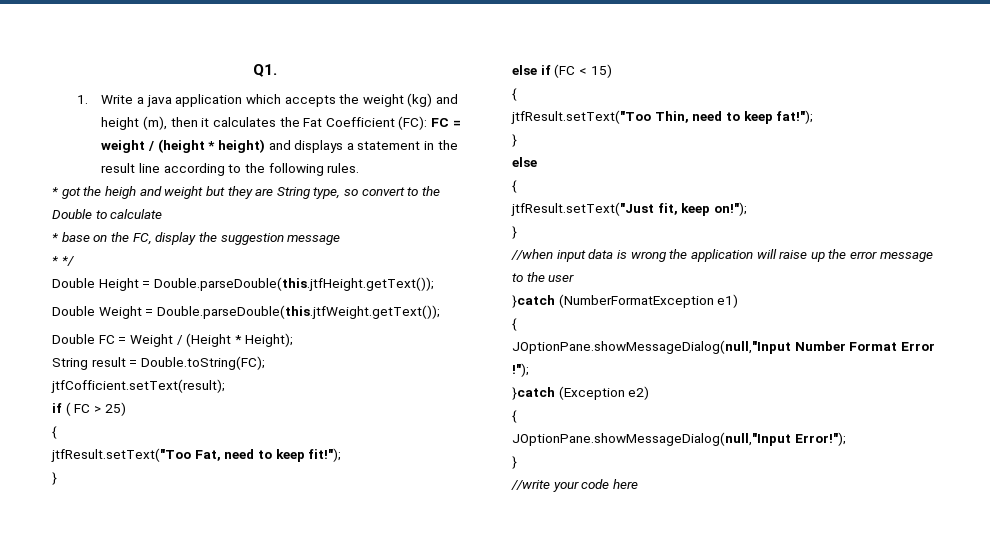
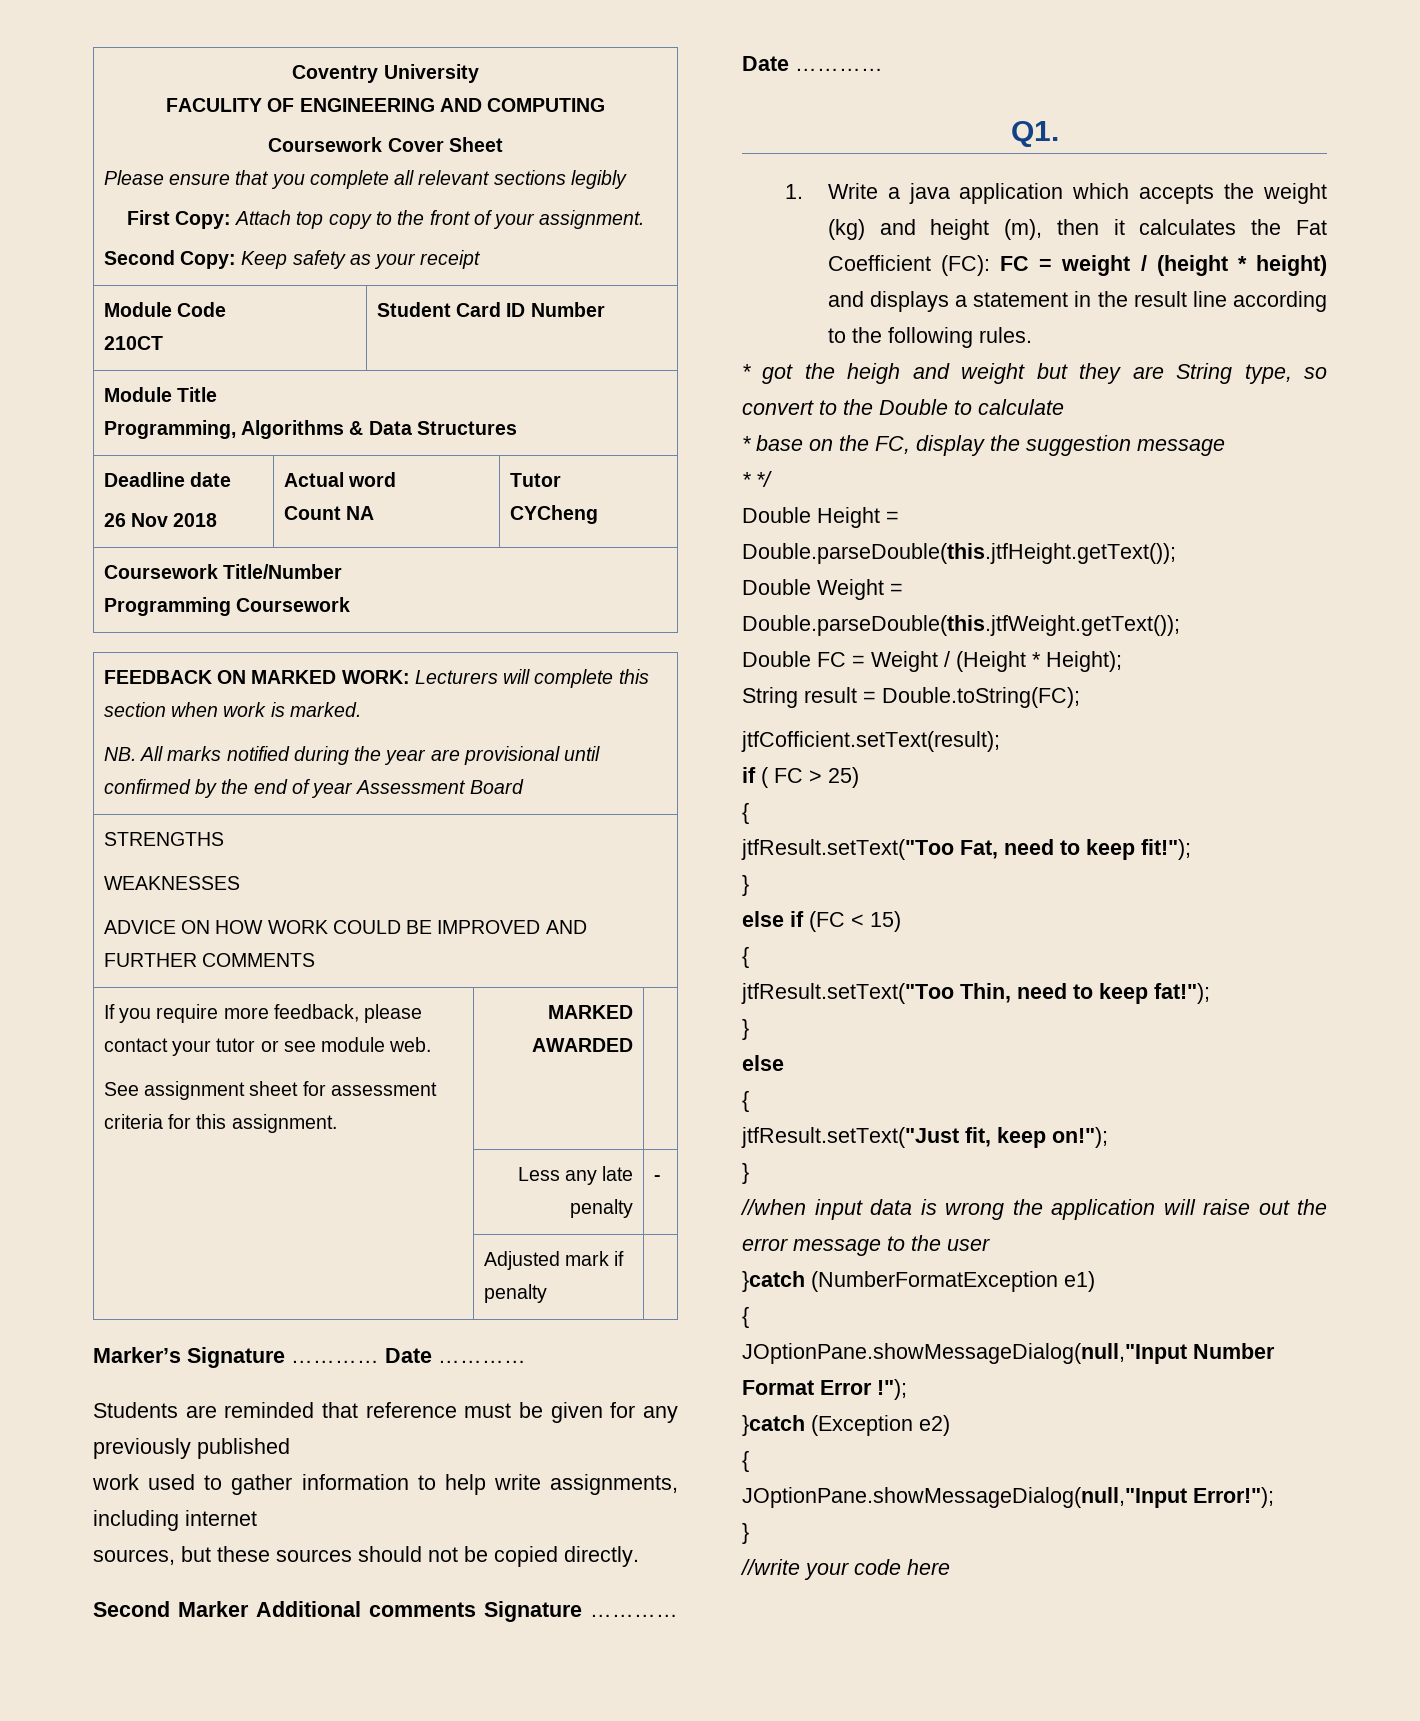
(253, 70) none -> [292,64,479,83] [165,98,606,112] [268,137,503,152] [103,170,627,189] [126,210,645,229] [103,250,482,269] [103,302,227,317] [103,336,163,350] [376,302,605,317] [103,387,218,402] [103,420,517,439] [103,472,232,487] [103,513,218,527] [283,472,397,487] [283,506,375,520] [509,473,561,487] [509,505,598,524] [103,564,343,579] [103,597,351,616] [103,669,649,688] [103,702,361,717] [103,746,601,765] [103,779,524,798] [103,832,224,846] [103,876,240,890] [103,920,587,934] [103,953,316,967] [103,1004,423,1023] [103,1037,432,1056] [103,1081,437,1100] [103,1114,337,1133] [548,1005,634,1019] [532,1038,634,1052] [517,1166,634,1185] [570,1199,634,1218] [653,1175,661,1181] [483,1251,625,1270] [483,1284,547,1303] [93,1347,526,1368] [93,1402,678,1423] [93,1438,290,1459] [92,1474,678,1495] [93,1510,257,1531] [93,1546,639,1567] [93,1601,678,1622] [742,56,883,71] Coventry University // FACULITY OF ENGINEERING AND COMPUTING // Coursework Cover Sheet // Please ensure that you complete all relevant sections legibly // First Copy: Attach top copy to the front of your assignment. // Second Copy: Keep safety as your receipt // Module Code // 210CT | Student Card ID Number // Module Title // Programming, Algorithms & Data Structures // Deadline date // 26 Nov 2018 | Actual word // Count NA | Tutor // CYCheng // Coursework Title/Number // Programming Coursework // FEEDBACK ON MARKED WORK: Lecturers will complete this section when work is marked. // NB. All marks notified during the year are provisional until confirmed by the end of year Assessment Board // STRENGTHS // WEAKNESSES // ADVICE ON HOW WORK COULD BE IMPROVED AND FURTHER COMMENTS // If you require more feedback, please contact your tutor or see module web. // See assignment sheet for assessment criteria for this assignment. | MARKED AWARDED | // | Less any late penalty | - // | Adjusted mark if penalty | // Marker’s Signature ………… Date ………… // Students are reminded that reference must be given for any previously published // work used to gather information to help write assignments, including internet // sources, but these sources should not be copied directly. // Second Marker Additional comments Signature ………… Date ………… //
[810,252,825,262] up -> [1258,1200,1290,1215] out

